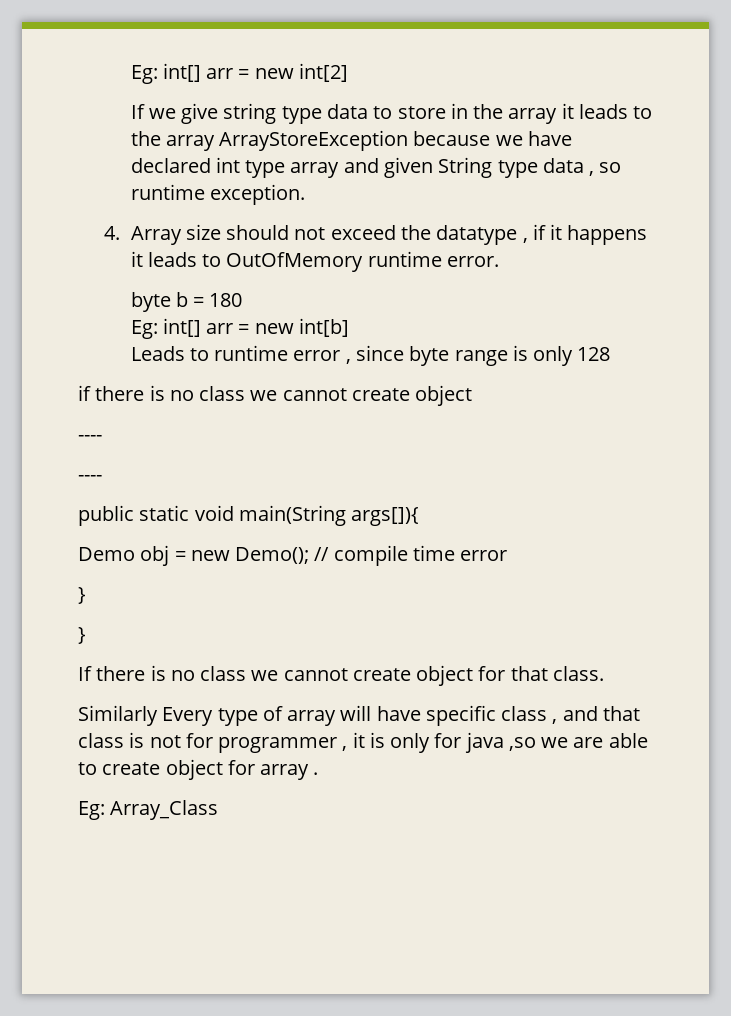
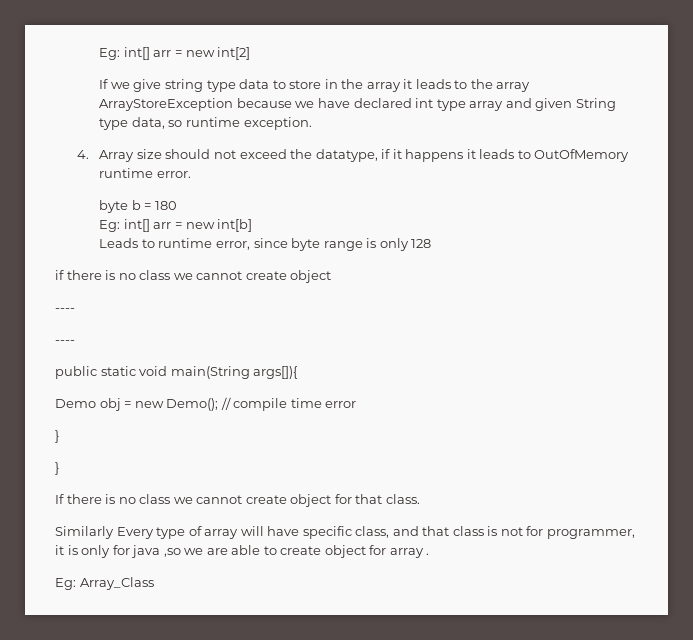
[542,158,595,176] data , -> [131,117,165,129] data,
[436,225,528,245] datatype , -> [315,149,378,162] datatype,
[293,350,351,364] error , -> [215,241,250,250] error,
[501,706,558,724] class , -> [355,526,390,538] class,
[218,737,348,753] programmer , -> [546,529,635,539] programmer,

